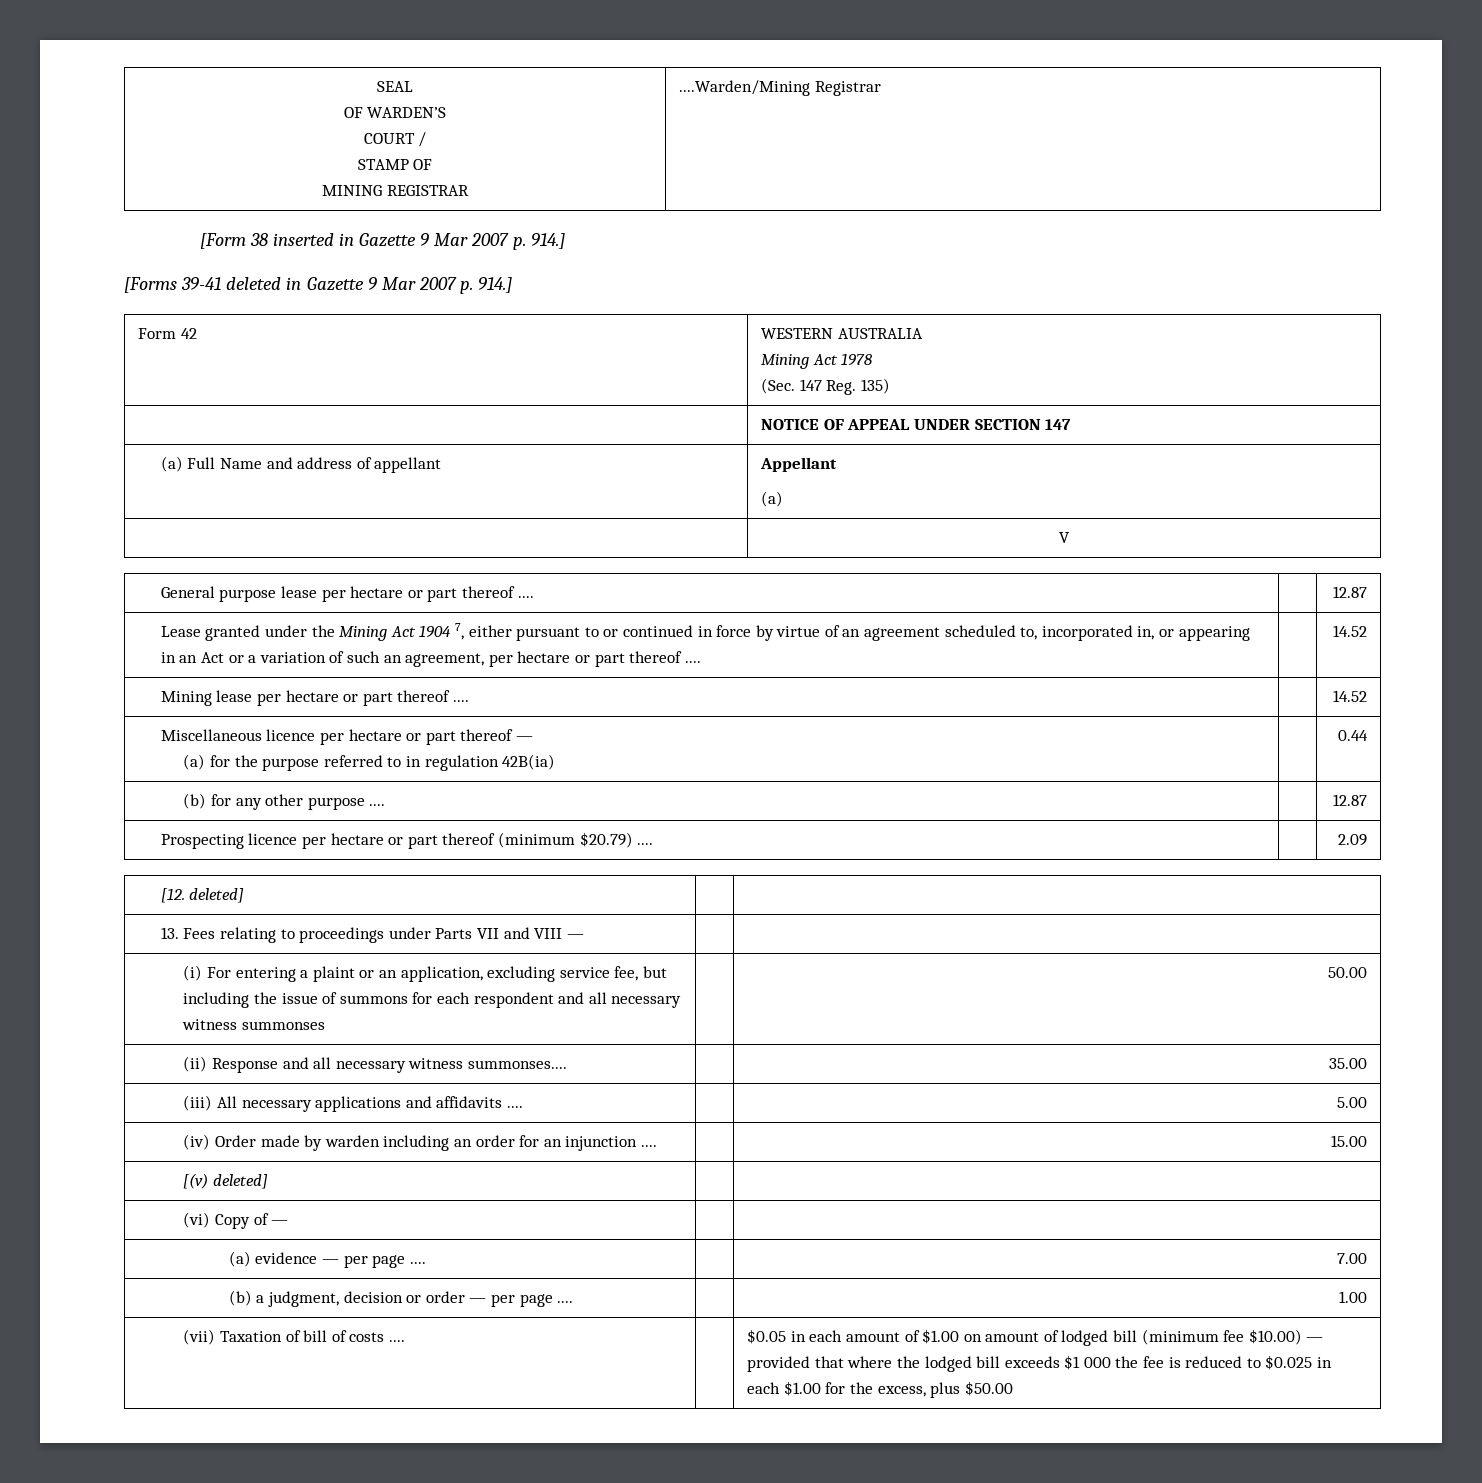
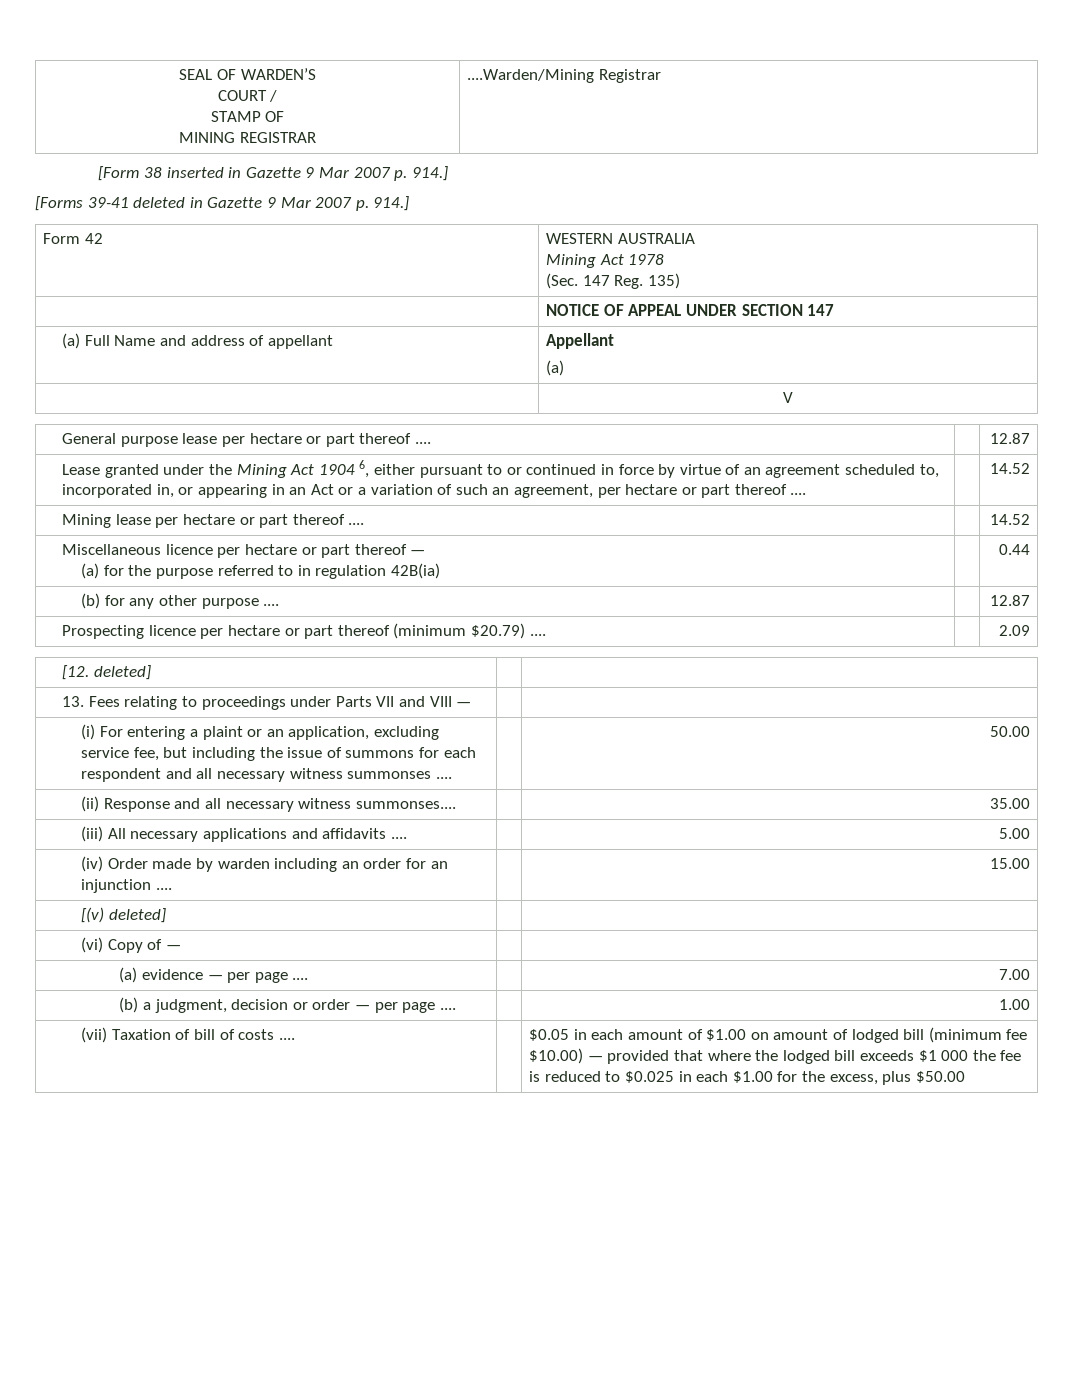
(413, 86) // -> (213, 74) none
[454,623,464,640] 7, -> [359,460,370,478] 6,
(326, 1025) none -> [435,777,452,779] ....

